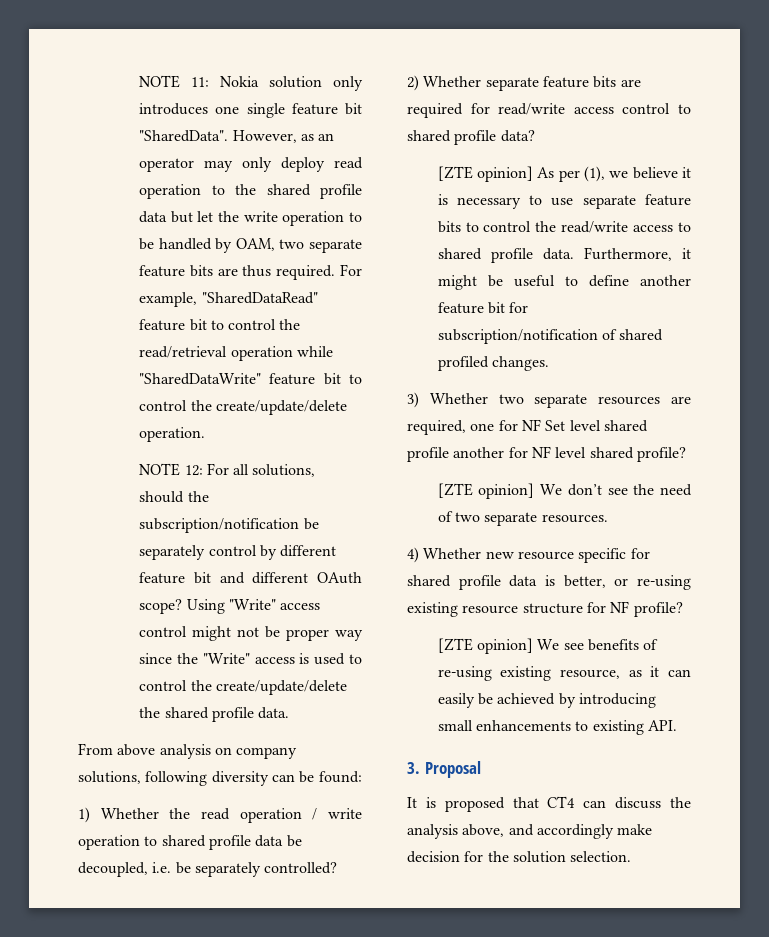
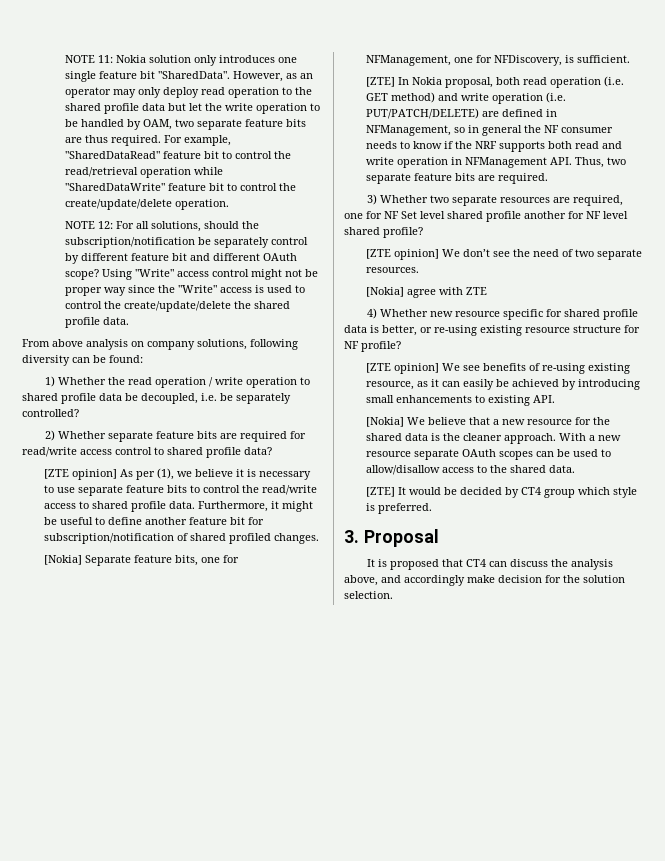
(549, 363) none -> [43,555,239,566] [365,55,630,66] [365,76,624,88] [365,92,566,104] [365,108,557,119] [365,125,613,136] [365,141,622,152] [365,157,626,168] [365,173,548,184] // [Nokia] Separate feature bits, one for NFManagement, one for NFDiscovery, is sufficient. // [ZTE] In Nokia proposal, both read operation (i.e. GET method) and write operation (i.e. PUT/PATCH/DELETE) are defined in NFManagement, so in general the NF consumer needs to know if the NRF supports both read and write operation in NFManagement API. Thus, two separate feature bits are required.
(608, 518) none -> [365,287,487,298] // [Nokia] agree with ZTE
(677, 725) none -> [365,417,610,427] [365,433,621,444] [365,449,611,460] [365,465,575,475] [365,487,637,498] [365,503,432,514] // [Nokia] We believe that a new resource for the shared data is the cleaner approach. With a new resource separate OAuth scopes can be used to allow/disallow access to the shared data. // [ZTE] It would be decided by CT4 group which style is preferred.

